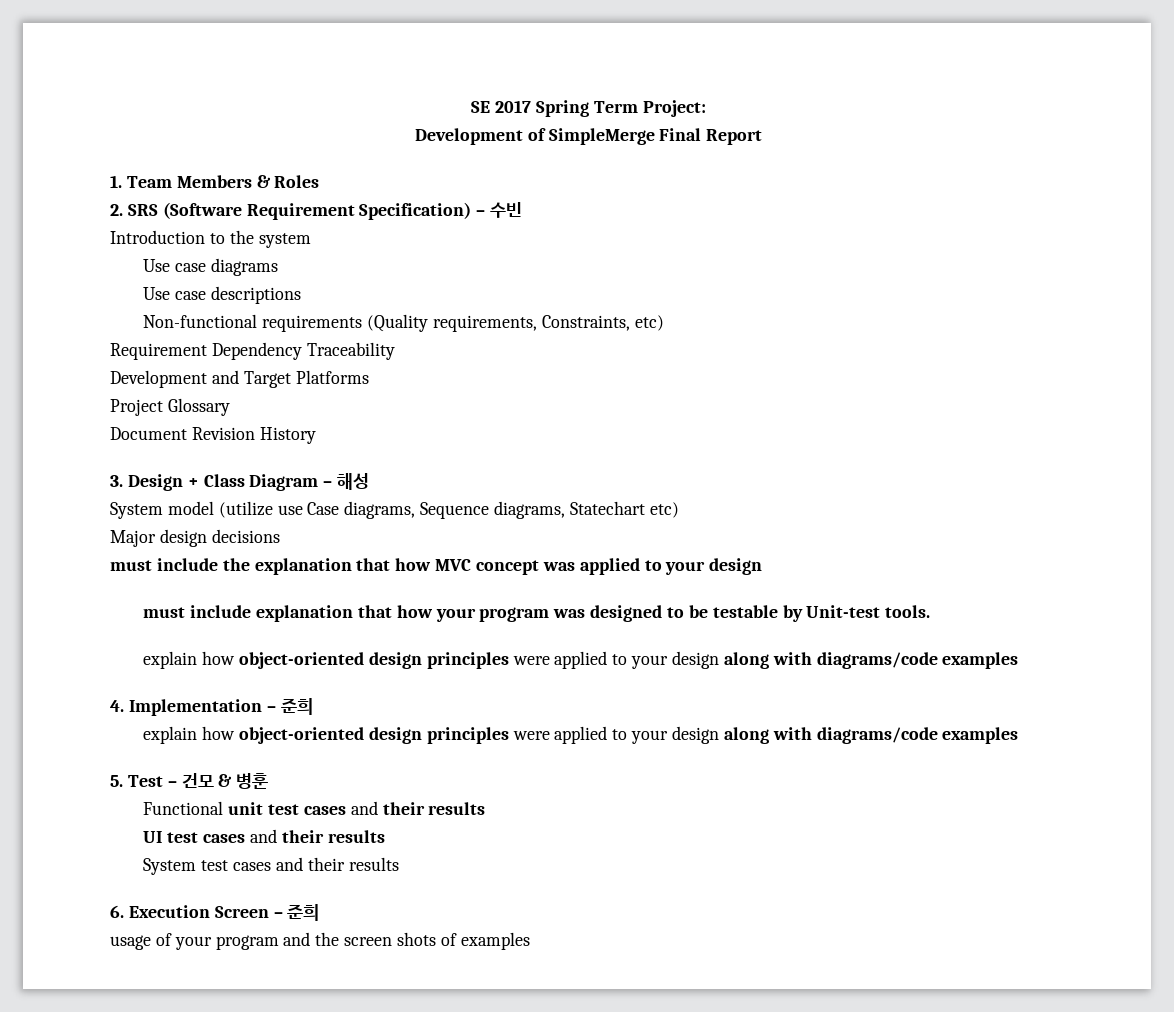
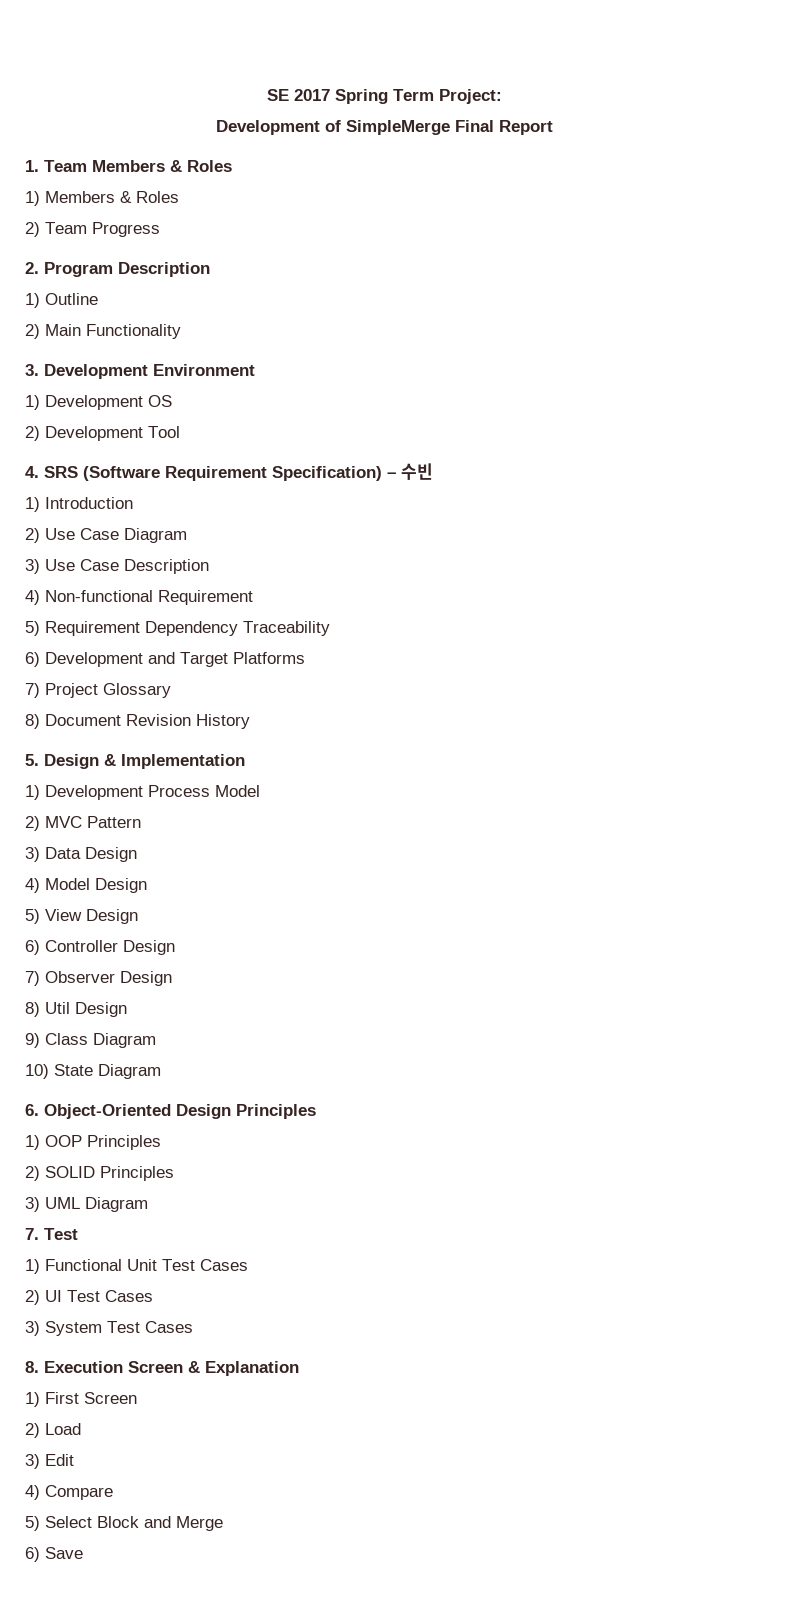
[110,204,123,216] 2. -> [25,191,179,206] [25,222,160,237] [25,262,210,277] [25,293,98,308] [25,324,181,339] [25,364,255,379] [25,395,172,410] [25,426,180,441] [25,466,39,478] 1) Members & Roles // 2) Team Progress // 2. Program Description // 1) Outline // 2) Main Functionality // 3. Development Environment // 1) Development OS // 2) Development Tool // 4.
(523, 210) none -> [25,497,40,512] 1)
[209,230,311,248] [143,258,278,276] [143,286,301,304] [143,314,664,332] to the system // Use case diagrams // Use case descriptions // Non-functional requirements (Quality requirements, Constraints, etc) // -> [25,528,187,543] [25,559,209,574] [25,590,253,605] [25,621,40,636] // 2) Use Case Diagram // 3) Use Case Description // 4) Non-functional Requirement // 5)
(395, 351) none -> [25,652,40,667] 6)
(369, 377) none -> [25,683,40,698] 7)
(230, 407) none -> [25,714,40,729] 8)
[110,473,370,491] [110,501,679,519] [110,529,280,547] [110,558,763,575] [143,605,931,622] [143,651,1019,669] [110,698,313,716] [143,726,1019,744] [110,773,269,789] [143,801,486,815] [143,829,385,843] [143,857,399,875] [110,904,320,921] [110,932,530,950] 3. Design + Class Diagram – 해성 // System model (utilize use Case diagrams, Sequence diagrams, Statechart etc) // Major design decisions // must include the explanation that how MVC concept was applied to your design // must include explanation that how your program was designed to be testable by Unit-test tools. // explain how object-oriented design principles were applied to your design along with diagrams/code examples // 4. Implementation – 준희 // explain how object-oriented design principles were applied to your design along with diagrams/code examples // 5. Test – 건모 & 병훈 // Functional unit test cases and their results // UI test cases and their results // System test cases and their results // 6. Execution Screen – 준희 // usage of your program and the screen shots of examples -> [25,754,245,769] [25,785,260,800] [25,816,141,831] [25,847,137,862] [25,878,147,893] [25,909,138,924] [25,940,175,955] [25,971,172,986] [25,1002,127,1017] [25,1033,156,1048] [25,1064,161,1079] [25,1104,316,1119] [25,1135,161,1150] [25,1166,174,1181] [25,1197,148,1212] [25,1228,78,1240] [25,1259,248,1274] [25,1290,153,1305] [25,1321,193,1336] [25,1361,299,1376] [25,1392,137,1407] [25,1423,81,1438] [25,1454,74,1469] [25,1485,113,1500] [25,1516,223,1531] [25,1547,83,1562] 5. Design & Implementation // 1) Development Process Model // 2) MVC Pattern // 3) Data Design // 4) Model Design // 5) View Design // 6) Controller Design // 7) Observer Design // 8) Util Design // 9) Class Diagram // 10) State Diagram // 6. Object-Oriented Design Principles // 1) OOP Principles // 2) SOLID Principles // 3) UML Diagram // 7. Test // 1) Functional Unit Test Cases // 2) UI Test Cases // 3) System Test Cases // 8. Execution Screen & Explanation // 1) First Screen // 2) Load // 3) Edit // 4) Compare // 5) Select Block and Merge // 6) Save

